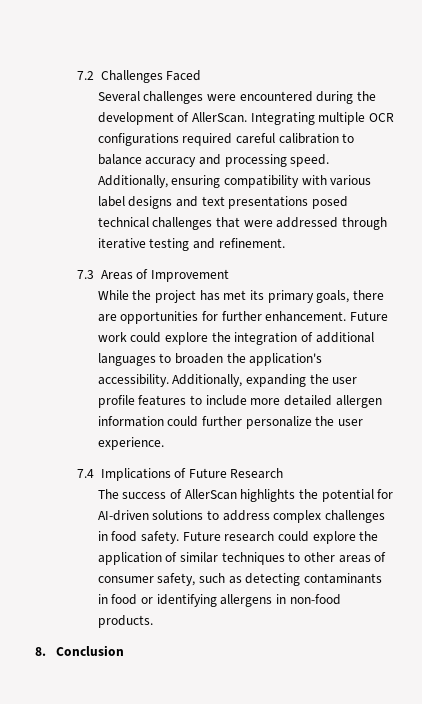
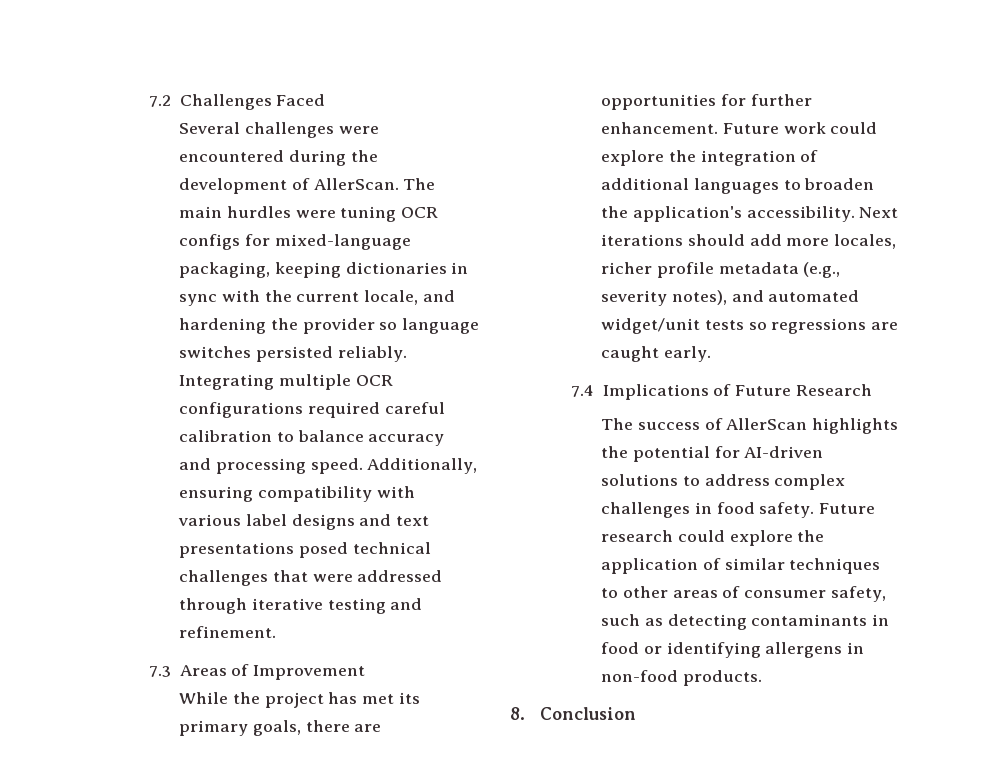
(247, 117) none -> [403,178,436,190] [179,206,439,222] [179,234,411,250] [179,262,469,278] [179,290,455,306] [179,318,480,334] [179,346,407,362] The main hurdles were tuning OCR configs for mixed-language packaging, keeping dictionaries in sync with the current locale, and hardening the provider so language switches persisted reliably.
[172,374,358,387] [97,395,382,408] [97,416,363,429] [97,437,164,450] Additionally, expanding the user profile features to include more detailed allergen information could further personalize the user experience. -> [859,207,899,218] [601,234,897,249] [601,262,841,278] [601,290,860,306] [601,318,899,334] [601,346,711,362] Next iterations should add more locales, richer profile metadata (e.g., severity notes), and automated widget/unit tests so regressions are caught early.

